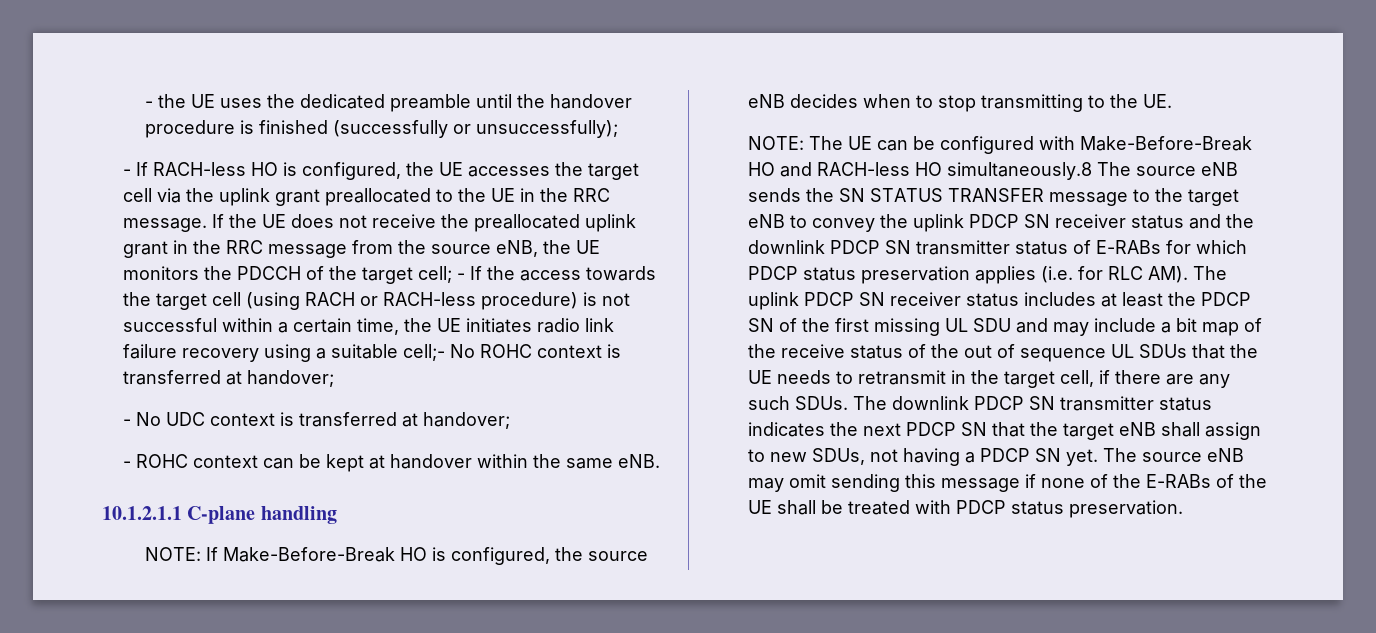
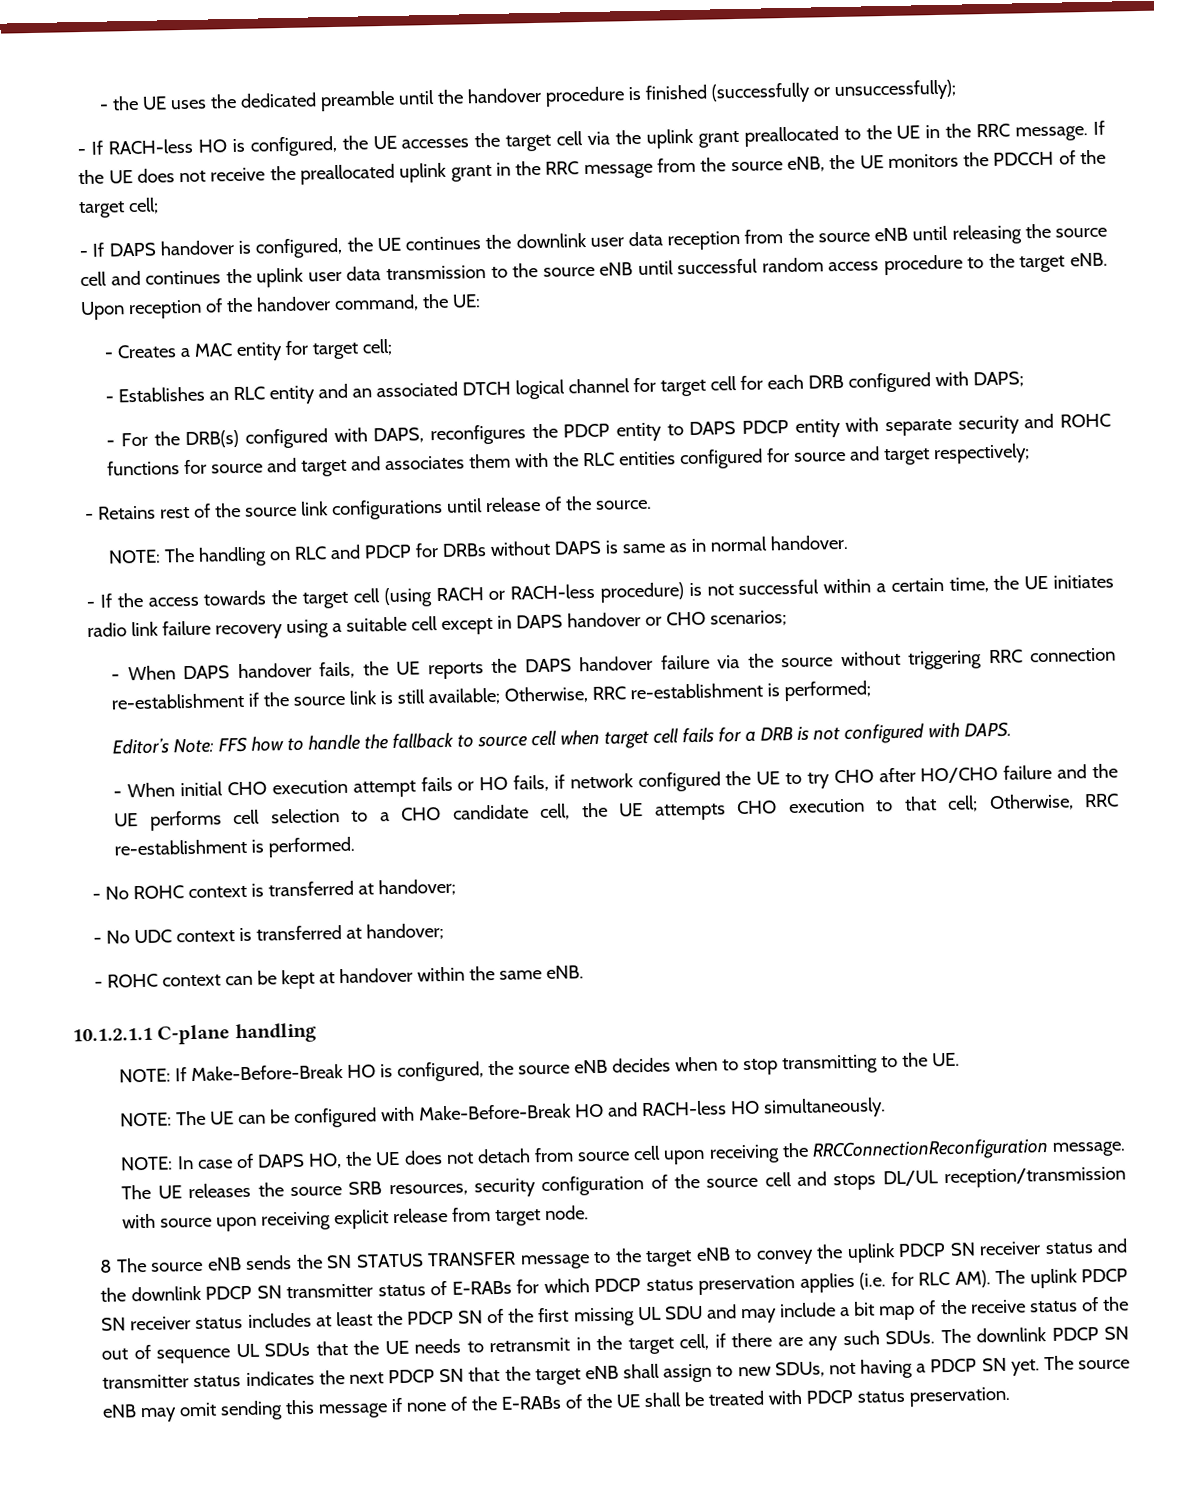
(453, 274) none -> [79,223,1107,259] [80,252,1109,288] [80,293,482,321] [104,338,394,361] [105,371,1025,405] [106,413,1111,449] [107,443,1031,477] [85,495,653,521] [108,534,849,567] // - If DAPS handover is configured, the UE continues the downlink user data reception from the source eNB until releasing the source cell and continues the uplink user data transmission to the source eNB until successful random access procedure to the target eNB. Upon reception of the handover command, the UE: // - Creates a MAC entity for target cell; // - Establishes an RLC entity and an associated DTCH logical channel for target cell for each DRB configured with DAPS; // - For the DRB(s) configured with DAPS, reconfigures the PDCP entity to DAPS PDCP entity with separate security and ROHC functions for source and target and associates them with the RLC entities configured for source and target respectively; // - Retains rest of the source link configurations until release of the source. // NOTE: The handling on RLC and PDCP for DRBs without DAPS is same as in normal handover. //
[403,344,446,361] cell;- -> [411,610,788,635] [111,647,1116,681] [111,680,872,710] [112,721,1013,755] [113,763,1118,798] [114,793,1120,831] [114,836,356,858] [92,893,102,900] cell except in DAPS handover or CHO scenarios; // - When DAPS handover fails, the UE reports the DAPS handover failure via the source without triggering RRC connection re-establishment if the source link is still available; Otherwise, RRC re-establishment is performed; // Editor’s Note: FFS how to handle the fallback to source cell when target cell fails for a DRB is not configured with DAPS. // - When initial CHO execution attempt fails or HO fails, if network configured the UE to try CHO after HO/CHO failure and the UE performs cell selection to a CHO candidate cell, the UE attempts CHO execution to that cell; Otherwise, RRC re-establishment is performed. // -
[946,162,1092,180] simultaneously.8 -> [763,1097,887,1119] [120,1138,1126,1171] [121,1166,1126,1200] [122,1205,590,1232] [99,1259,113,1273] simultaneously. // NOTE: In case of DAPS HO, the UE does not detach from source cell upon receiving the RRCConnectionReconfiguration message. The UE releases the source SRB resources, security configuration of the source cell and stops DL/UL reception/transmission with source upon receiving explicit release from target node. // 8

